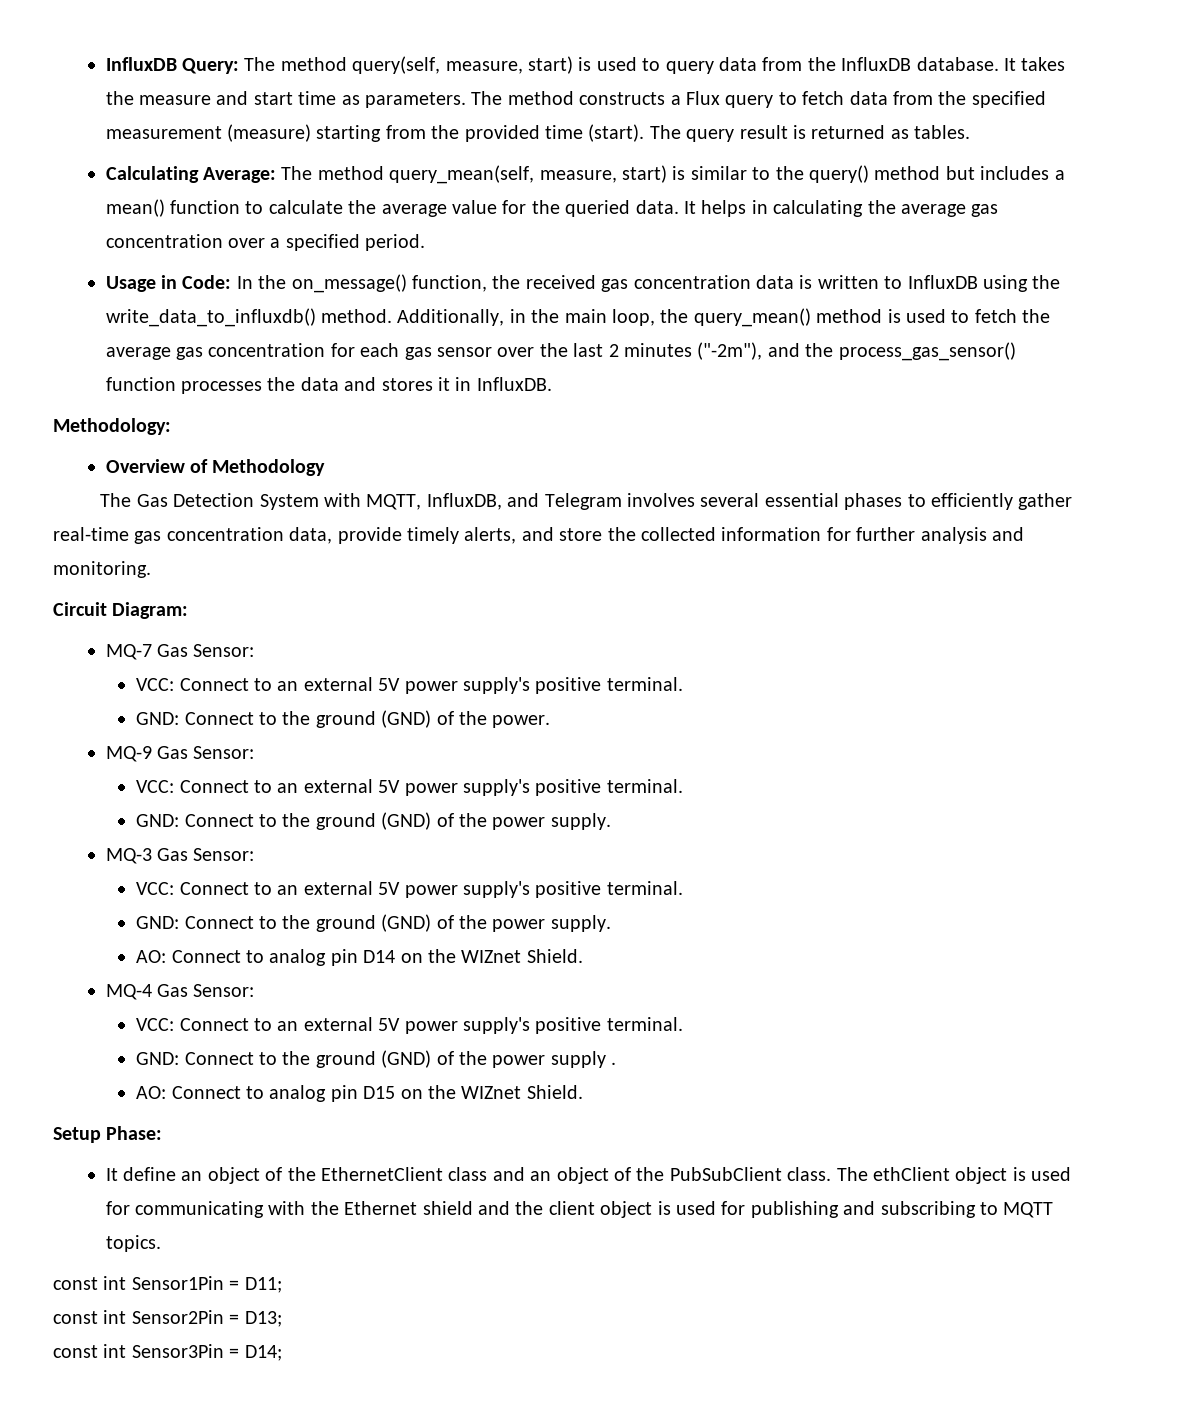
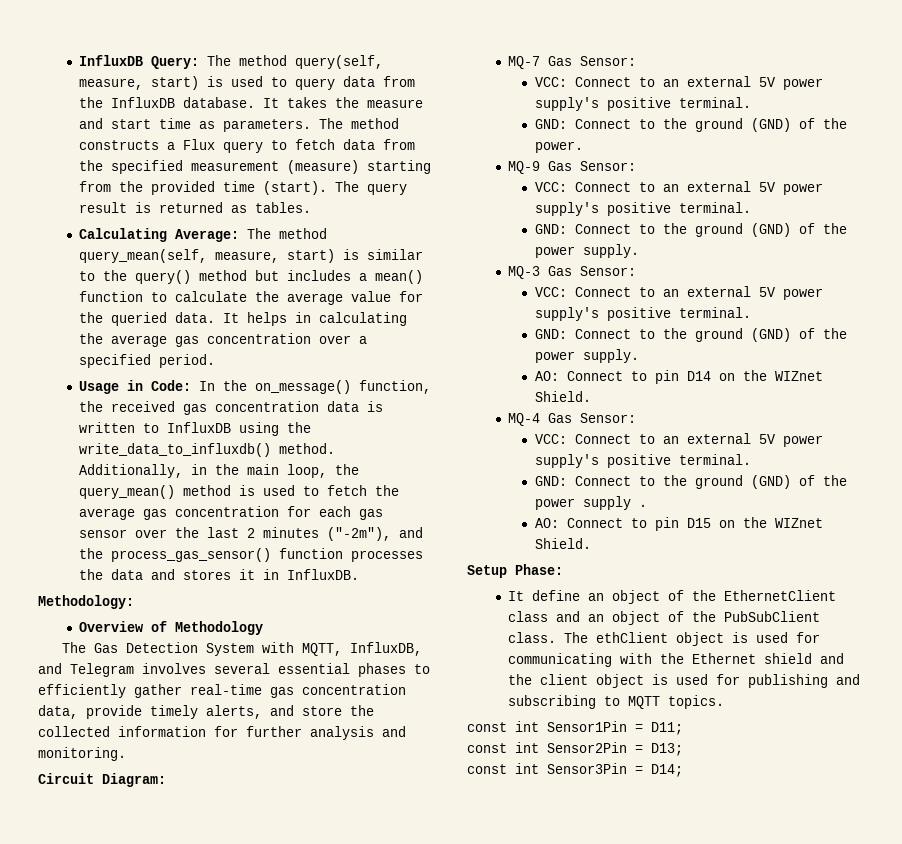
[269,949,327,966] analog -> (647, 376) none
[269,1085,327,1102] analog -> (647, 523) none

